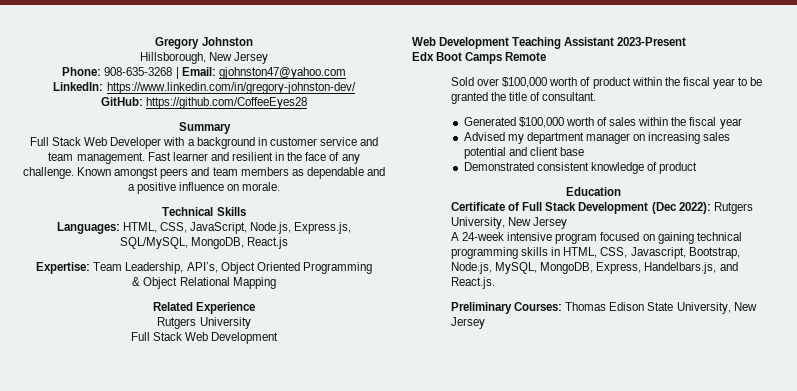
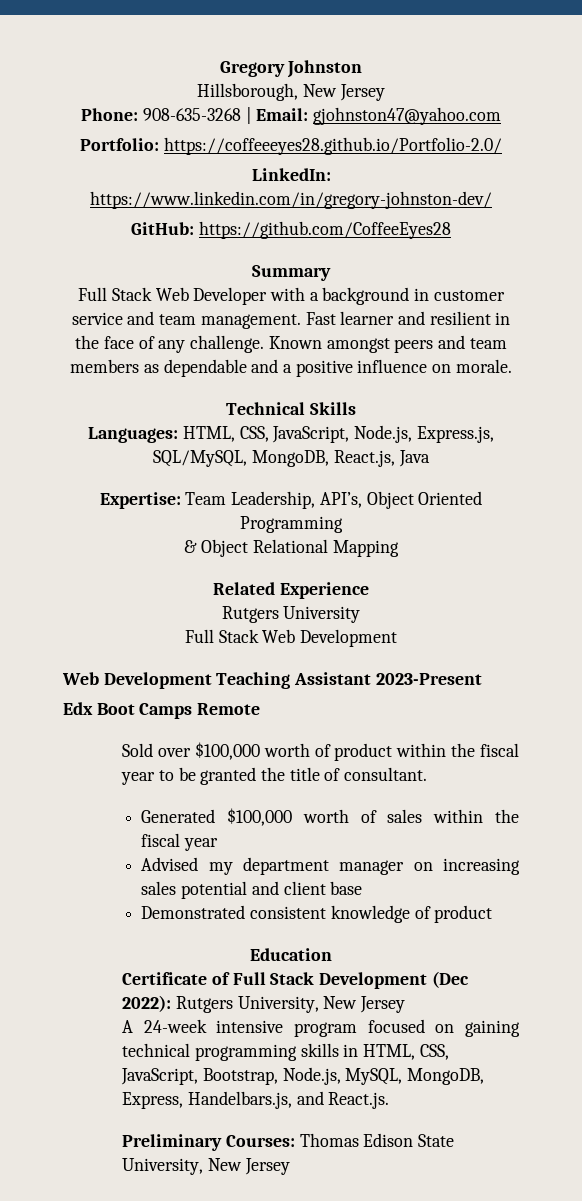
(346, 73) none -> [80,137,502,155] // Portfolio: https://coffeeeyes28.github.io/Portfolio-2.0/
[247,237,289,249] React.js -> [333,450,430,467] React.js, Java
[630,247,686,259] Javascript, -> [121,1068,199,1085] JavaScript,

